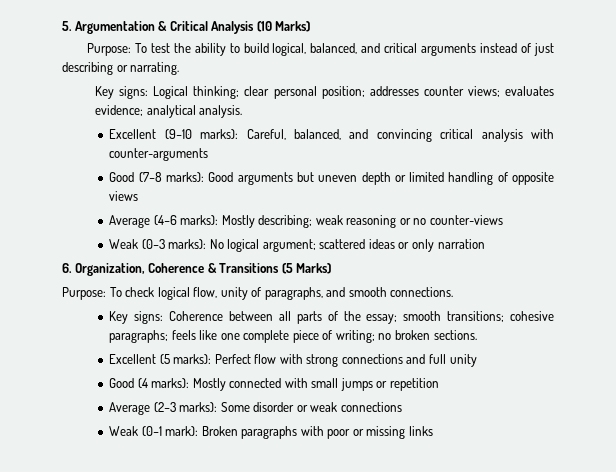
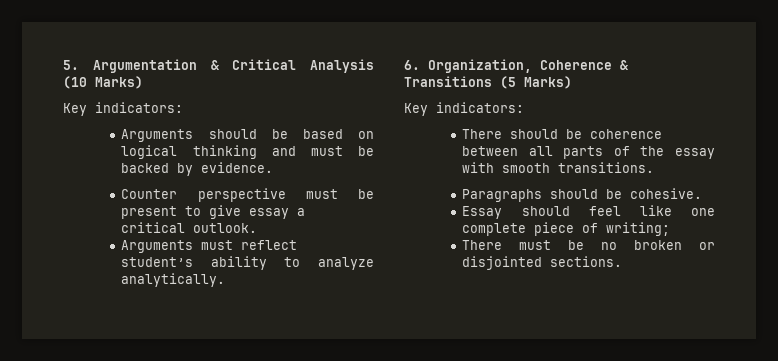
[86,43,554,56] [62,62,180,75] [95,86,554,99] [95,105,243,118] [109,129,555,142] [109,148,209,161] [109,172,555,185] [109,191,139,201] [109,215,503,228] [109,239,485,252] Purpose: To test the ability to build logical, balanced, and critical arguments instead of just describing or narrating. // Key signs: Logical thinking; clear personal position; addresses counter views; evaluates evidence; analytical analysis. // Excellent (9–10 marks): Careful, balanced, and convincing critical analysis with counter-arguments // Good (7–8 marks): Good arguments but uneven depth or limited handling of opposite views // Average (4–6 marks): Mostly describing; weak reasoning or no counter-views // Weak (0–3 marks): No logical argument; scattered ideas or only narration -> [63,102,183,116] [121,129,374,142] [121,145,374,159] [121,162,274,176] [121,188,374,202] [121,205,306,219] [121,222,258,233] [121,240,298,253] [121,256,374,270] [121,273,226,287] Key indicators: // Arguments should be based on logical thinking and must be backed by evidence. // Counter perspective must be present to give essay a critical outlook. // Arguments must reflect student’s ability to analyze analytically.
[62,287,454,300] [109,311,224,324] Purpose: To check logical flow, unity of paragraphs, and smooth connections. // Key signs: Coherence -> [404,102,524,116] [462,129,663,139] Key indicators: // There should be coherence
[366,311,554,324] [109,330,196,343] essay; smooth transitions; cohesive paragraphs; feels -> [675,148,715,159] [462,162,655,173] [462,188,703,202] [462,206,621,219] essay with smooth transitions. // Paragraphs should be cohesive. // Essay should feel
[378,330,477,340] [109,354,477,367] [109,378,439,391] [109,402,402,415] [109,426,433,439] no broken sections. // Excellent (5 marks): Perfect flow with strong connections and full unity // Good (4 marks): Mostly connected with small jumps or repetition // Average (2–3 marks): Some disorder or weak connections // Weak (0–1 mark): Broken paragraphs with poor or missing links -> [462,240,715,250] [462,256,623,270] // There must be no broken or disjointed sections.

